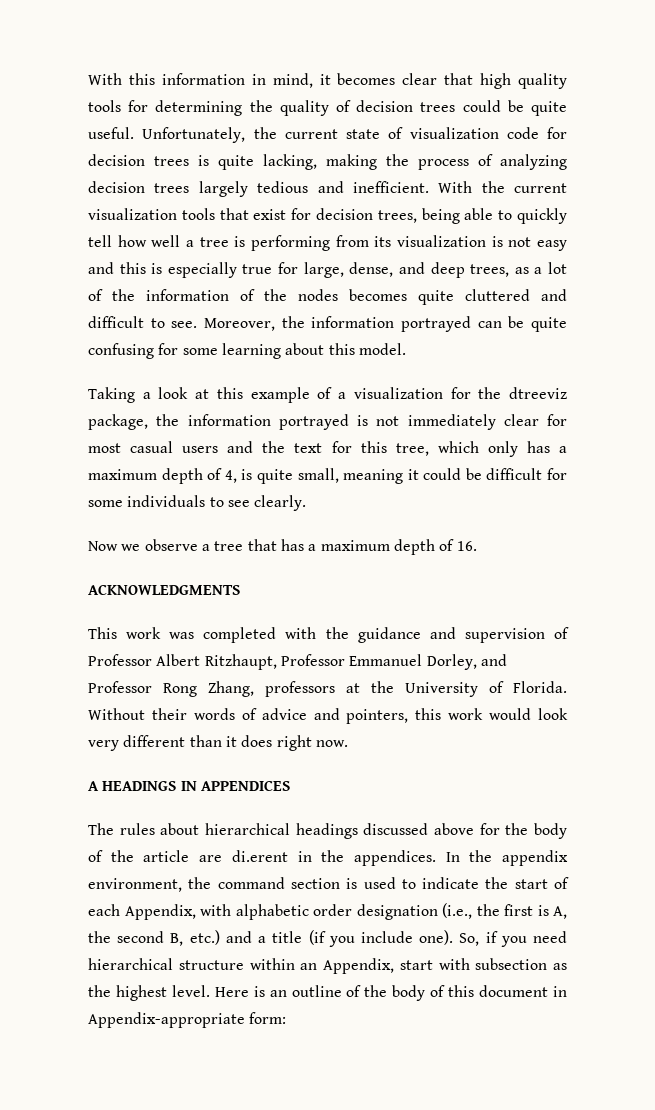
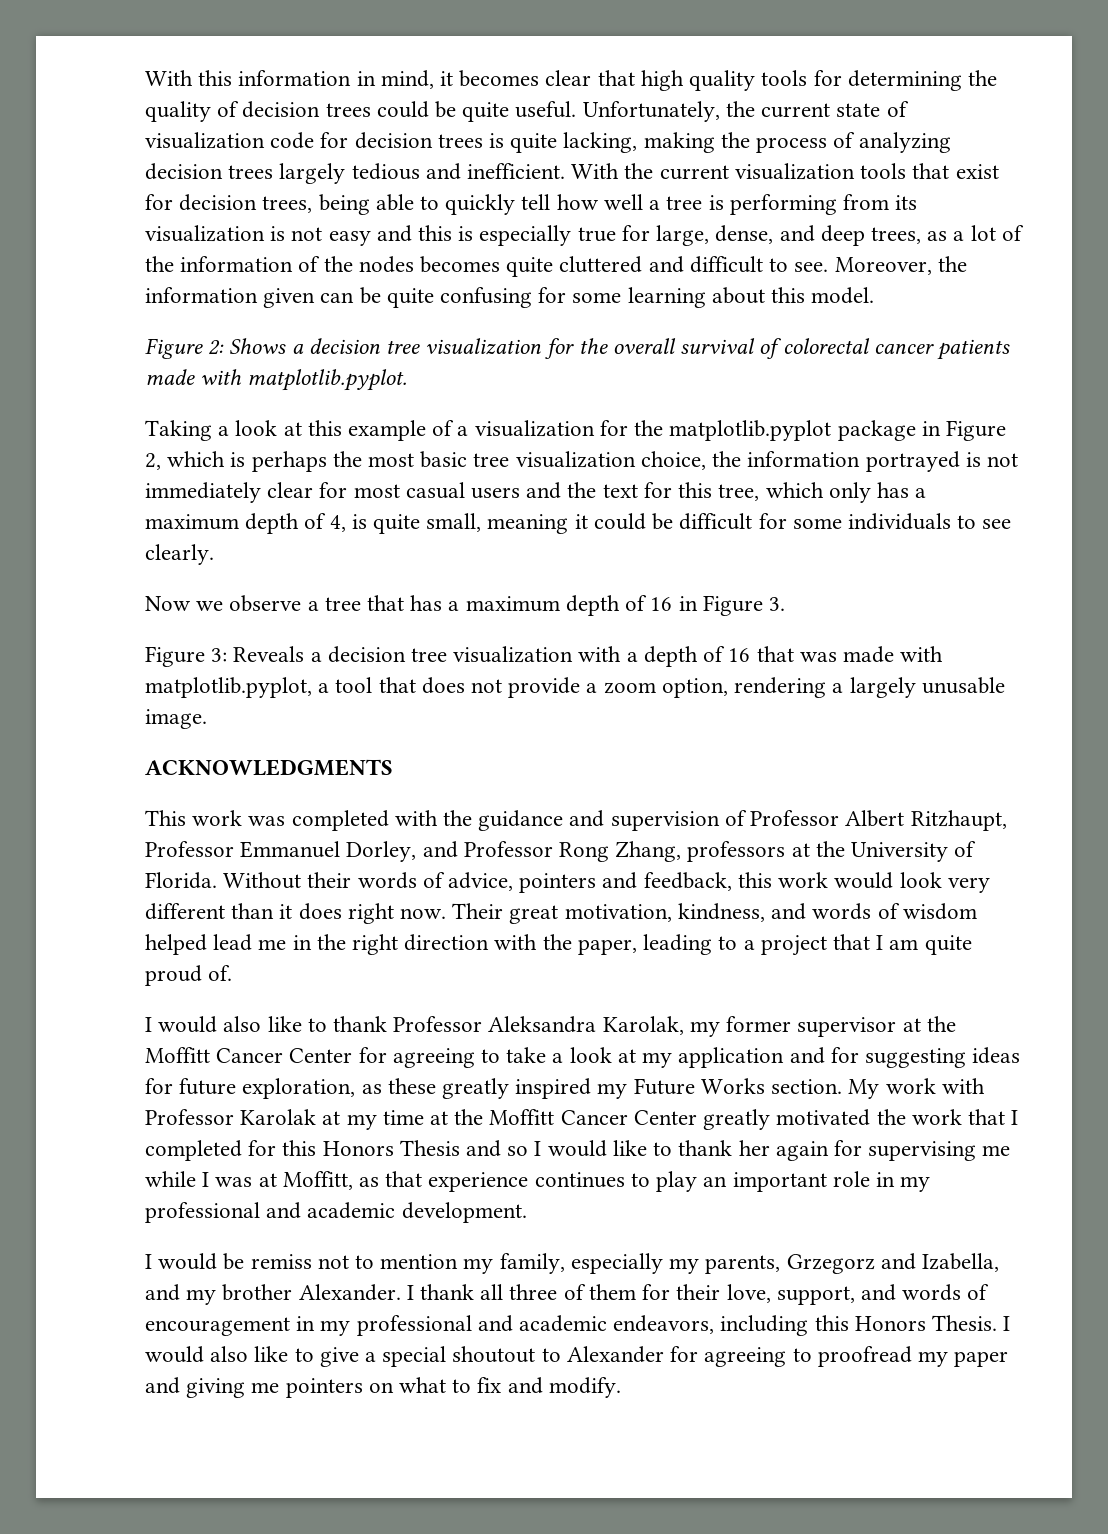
[401,316,471,332] portrayed -> [263,288,316,308] given
(406, 349) none -> [145,338,1010,360] [145,369,408,391] // Figure 2: Shows a decision tree visualization for the overall survival of colorectal cancer patients made with matplotlib.pyplot.
[509,387,567,399] [88,414,148,430] dtreeviz package, -> [669,420,1006,441] [145,451,706,472] matplotlib.pyplot package in Figure 2, which is perhaps the most basic tree visualization choice,
[456,541,477,551] 16. -> [650,595,785,616] [145,646,944,667] [145,677,1005,698] [145,709,207,729] 16 in Figure 3. // Figure 3: Reveals a decision tree visualization with a depth of 16 that was made with matplotlib.pyplot, a tool that does not provide a zoom option, rendering a largely unusable image.
[261,708,409,724] advice and pointers, -> [448,872,732,893] advice, pointers and feedback,
[88,780,290,791] [88,823,567,839] [88,850,568,866] [88,877,569,892] [88,903,567,920] [88,930,568,947] [88,958,567,974] [88,985,567,1001] [88,1012,287,1028] // A HEADINGS IN APPENDICES // The rules about hierarchical headings discussed above for the body of the article are di.erent in the appendices. In the appendix environment, the command section is used to indicate the start of each Appendix, with alphabetic order designation (i.e., the first is A, the second B, etc.) and a title (if you include one). So, if you need hierarchical structure within an Appendix, start with subsection as the highest level. Here is an outline of the body of this document in Appendix-appropriate form: -> [452,903,977,924] [145,934,972,956] [145,965,233,986] [145,1016,956,1037] [145,1047,1021,1068] [145,1078,985,1099] [145,1109,1019,1130] [145,1140,1011,1161] [145,1171,931,1192] [145,1202,527,1223] [145,1253,999,1274] [145,1284,990,1305] [145,1315,1011,1336] [145,1346,1009,1367] [145,1377,621,1398] Their great motivation, kindness, and words of wisdom helped lead me in the right direction with the paper, leading to a project that I am quite proud of. // I would also like to thank Professor Aleksandra Karolak, my former supervisor at the Moffitt Cancer Center for agreeing to take a look at my application and for suggesting ideas for future exploration, as these greatly inspired my Future Works section. My work with Professor Karolak at my time at the Moffitt Cancer Center greatly motivated the work that I completed for this Honors Thesis and so I would like to thank her again for supervising me while I was at Moffitt, as that experience continues to play an important role in my professional and academic development. // I would be remiss not to mention my family, especially my parents, Grzegorz and Izabella, and my brother Alexander. I thank all three of them for their love, support, and words of encouragement in my professional and academic endeavors, including this Honors Thesis. I would also like to give a special shoutout to Alexander for agreeing to proofread my paper and giving me pointers on what to fix and modify.

